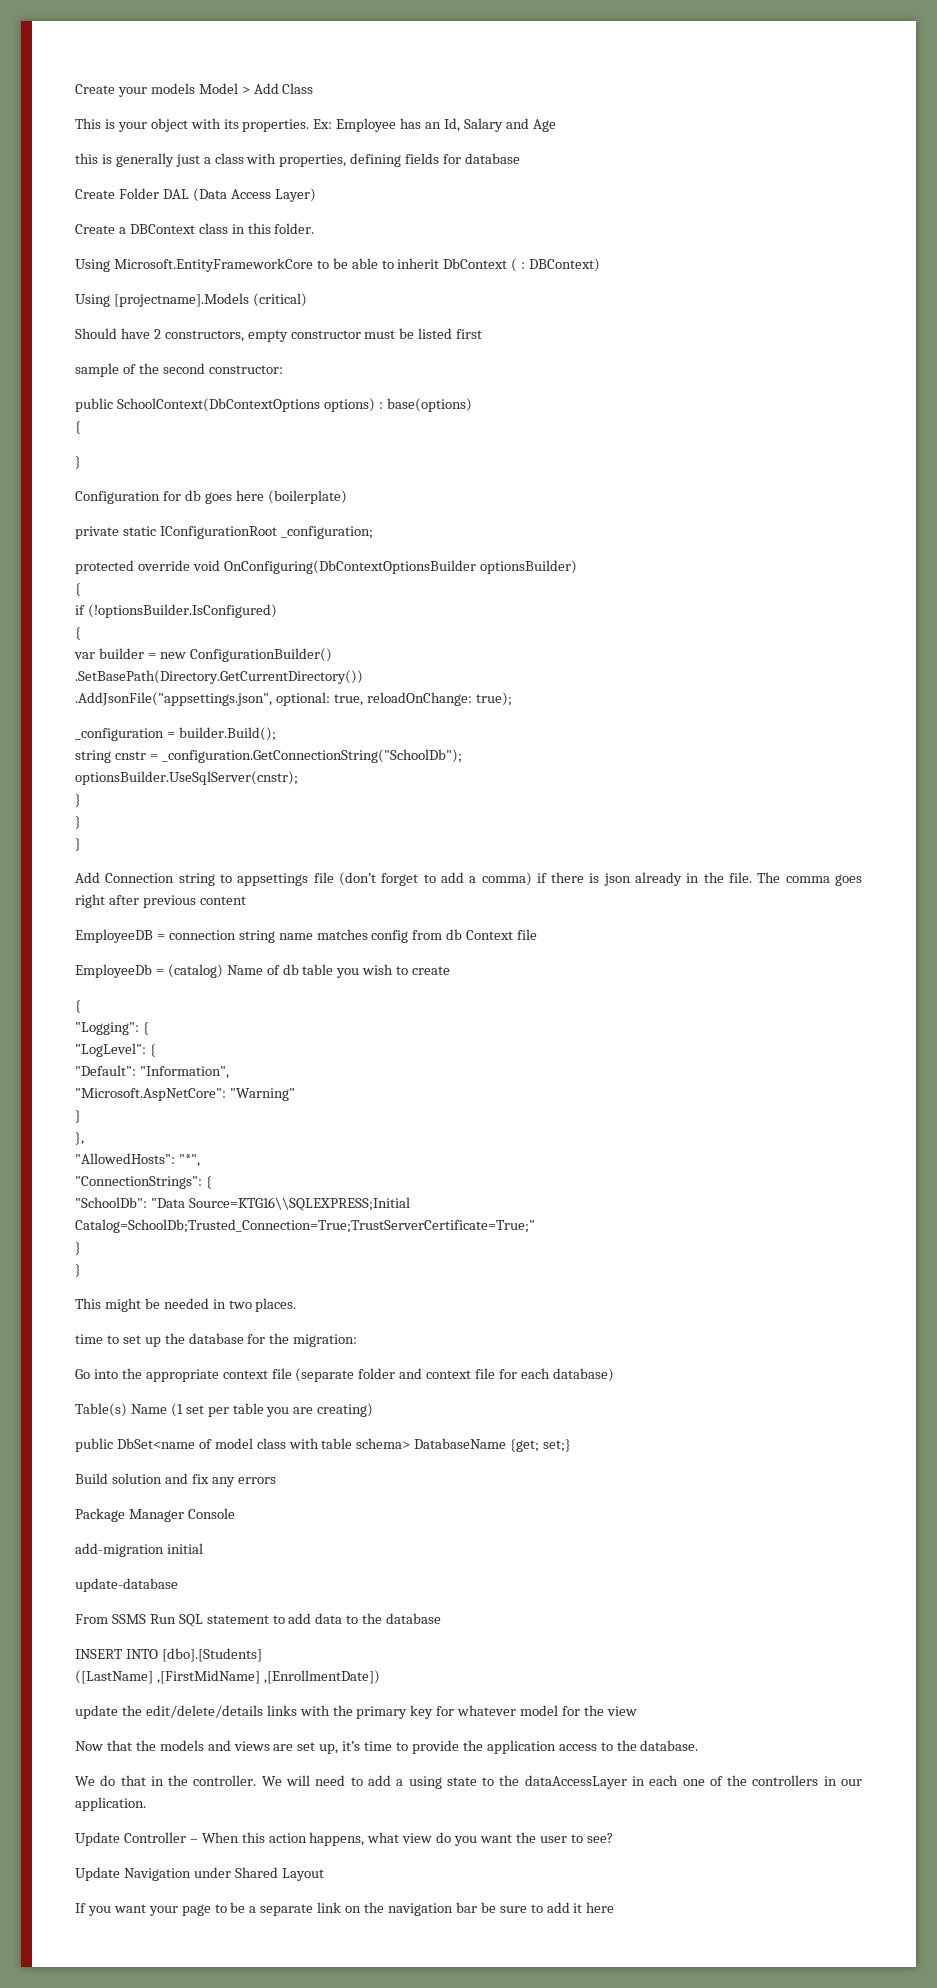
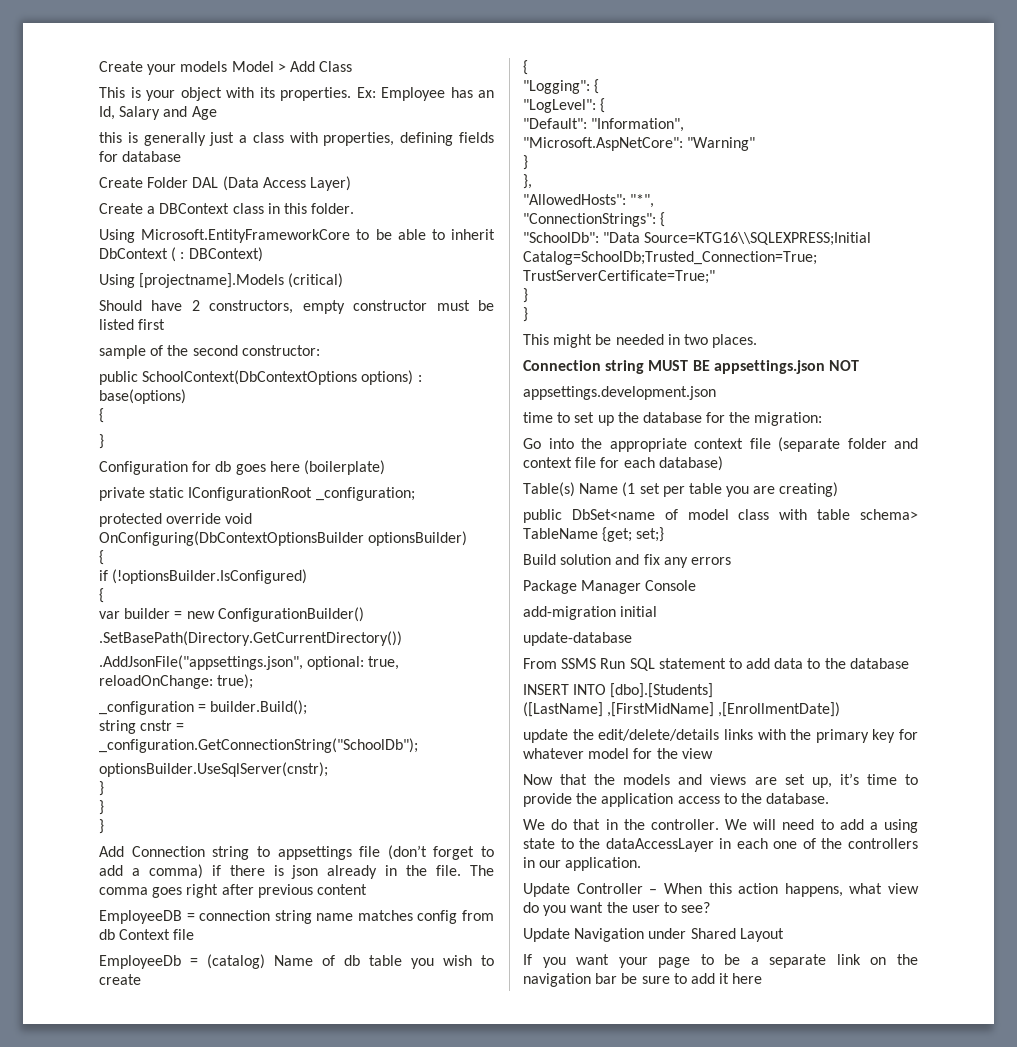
(297, 1305) none -> [523,360,859,374] [523,386,716,400] // Connection string MUST BE appsettings.json NOT // appsettings.development.json
[414,1438,507,1449] DatabaseName -> [523,528,598,539] TableName

